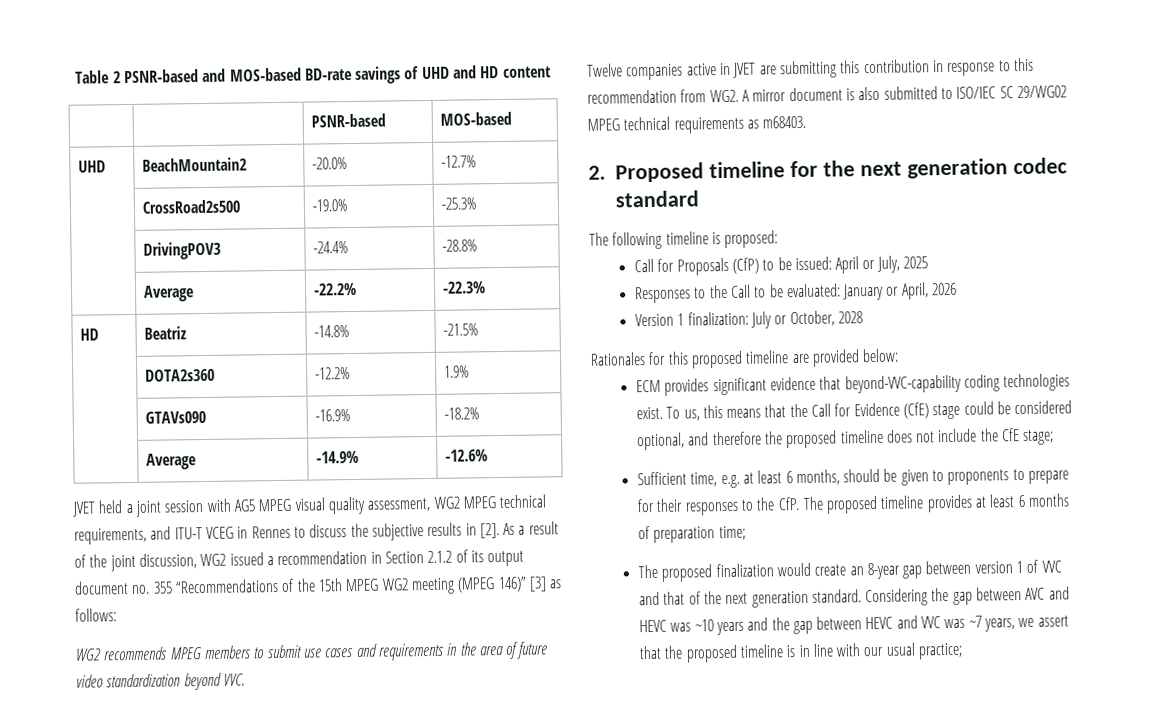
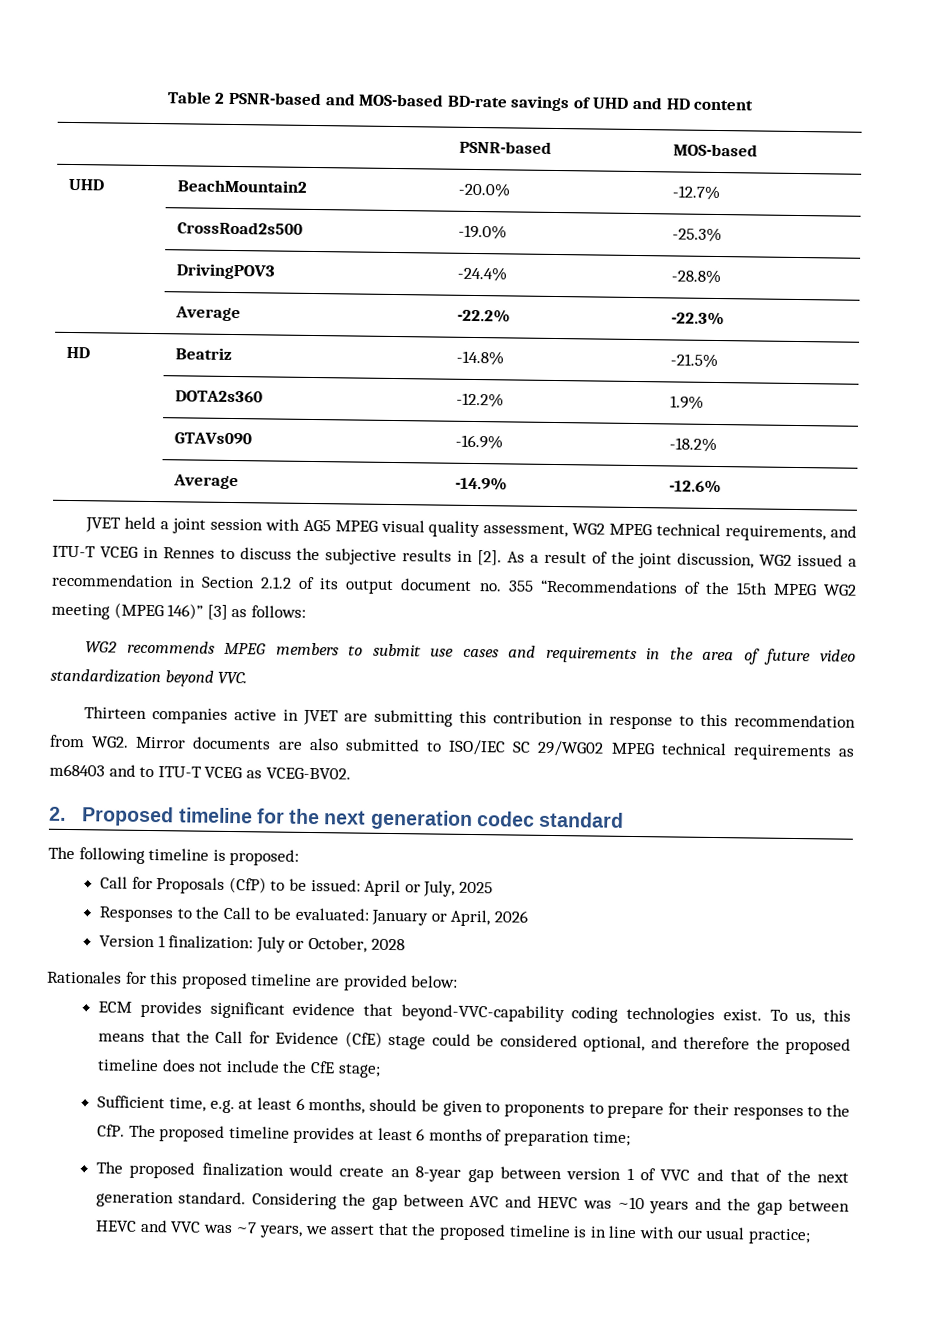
[587,63,623,77] Twelve -> [84,706,148,719] Thirteen
[741,87,855,102] A mirror document is -> [135,736,303,750] Mirror documents are
[762,115,807,129] m68403. -> [49,763,351,780] m68403 and to ITU-T VCEG as VCEG-BV02.

